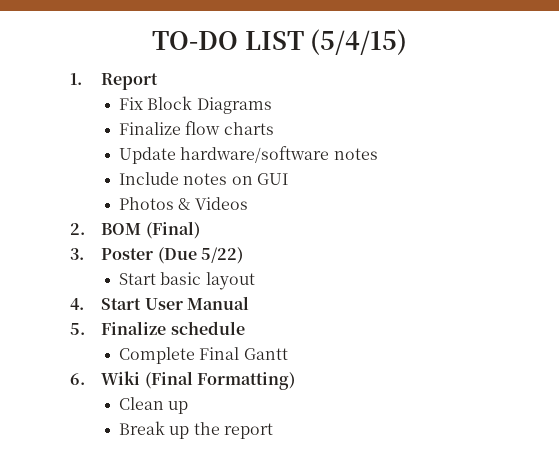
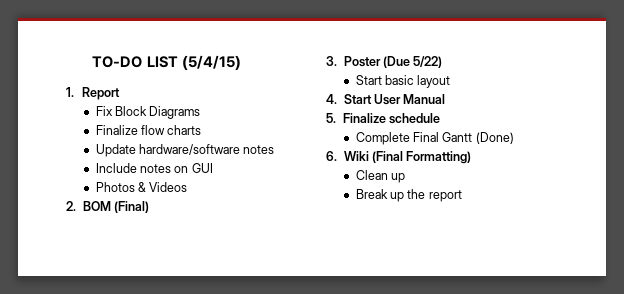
(288, 354) none -> [475,132,514,144] (Done)

